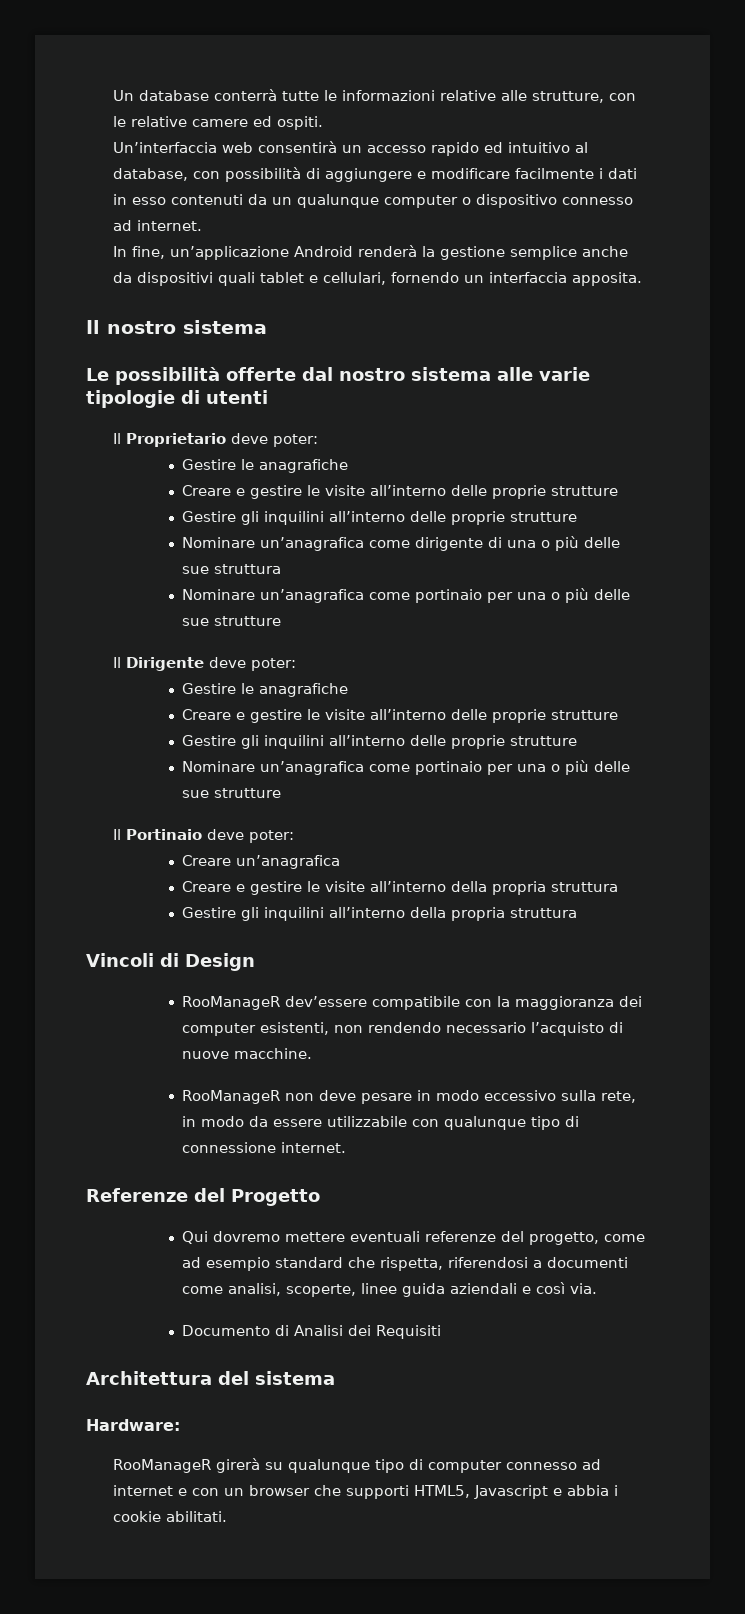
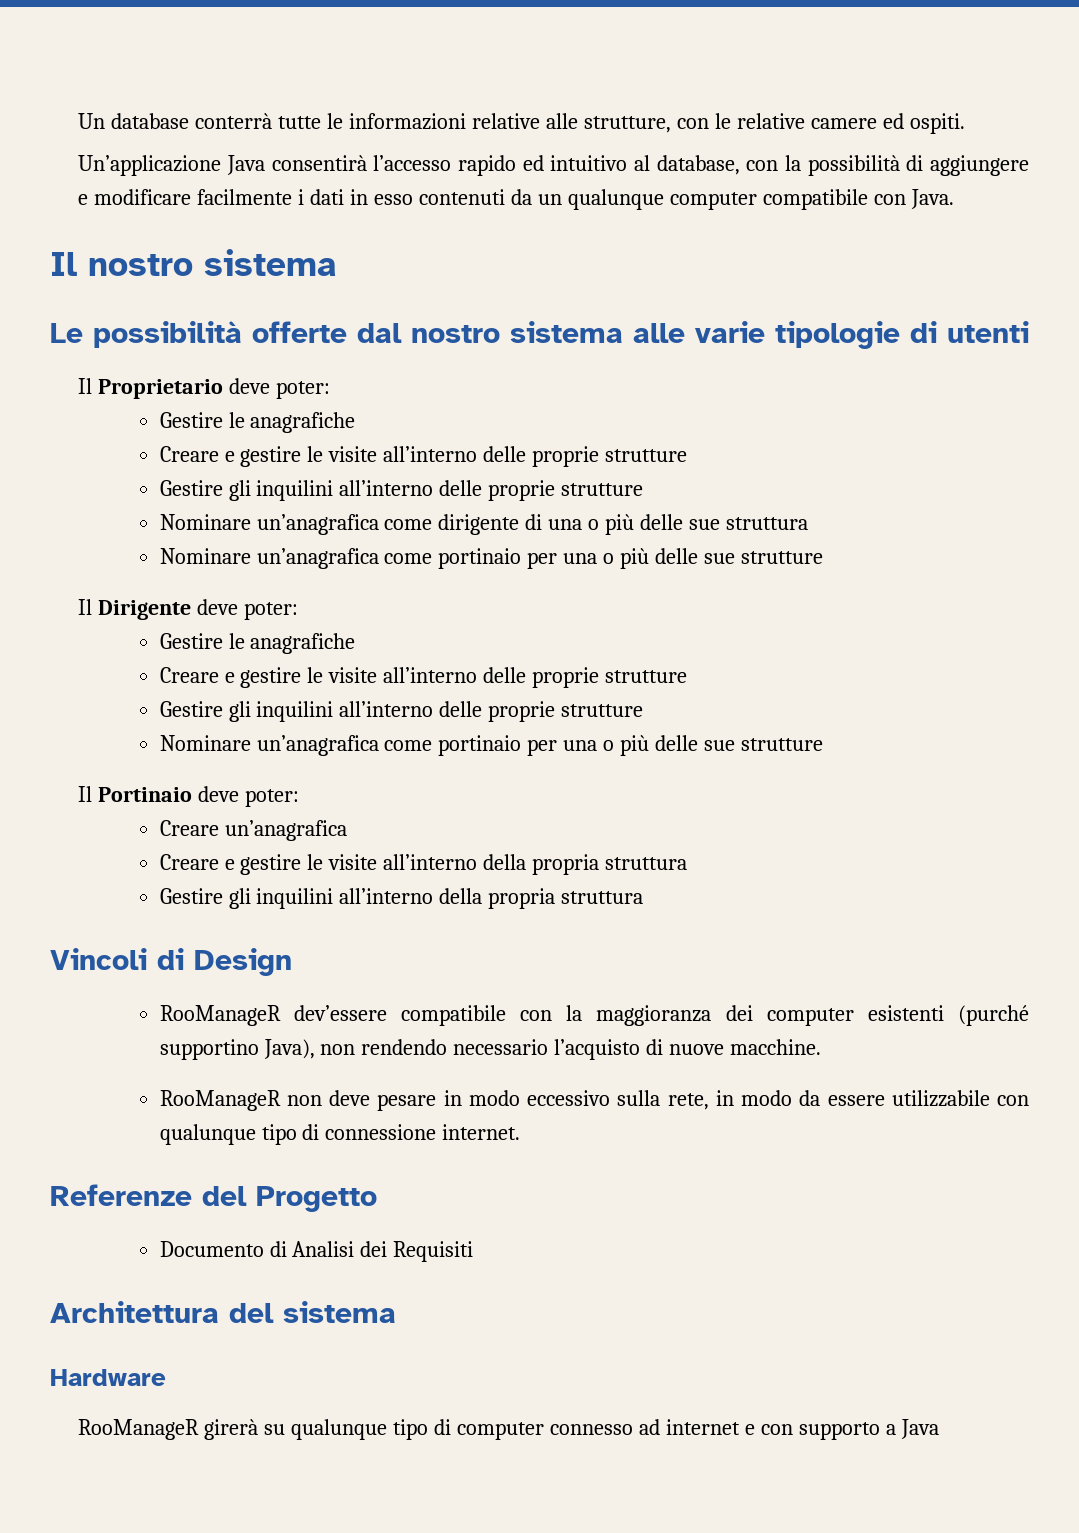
[112,141,426,153] Un’interfaccia web consentirà un accesso -> [78,155,452,176] Un’applicazione Java consentirà l’accesso
(220, 175) none -> [785,155,802,171] la
[461,194,633,208] [112,220,202,231] [112,245,628,260] [112,272,642,286] o dispositivo connesso ad internet. // In fine, un’applicazione Android renderà la gestione semplice anche da dispositivi quali tablet e cellulari, fornendo un interfaccia apposita. -> [762,189,954,210] compatibile con Java.
[260,1022,330,1035] esistenti, -> [867,1005,1029,1026] [159,1039,315,1060] esistenti (purché supportino Java),
[182,1231,646,1245] [182,1257,629,1271] [182,1282,598,1297] // Qui dovremo mettere eventuali referenze del progetto, come ad esempio standard che rispetta, riferendosi a documenti come analisi, scoperte, linee guida aziendali e così via. -> (377, 1199) none
[86,1419,180,1431] Hardware: -> [50,1369,166,1386] Hardware
[223,1485,618,1499] [112,1511,227,1522] un browser che supporti HTML5, Javascript e abbia i cookie abilitati. -> [798,1419,939,1440] supporto a Java

